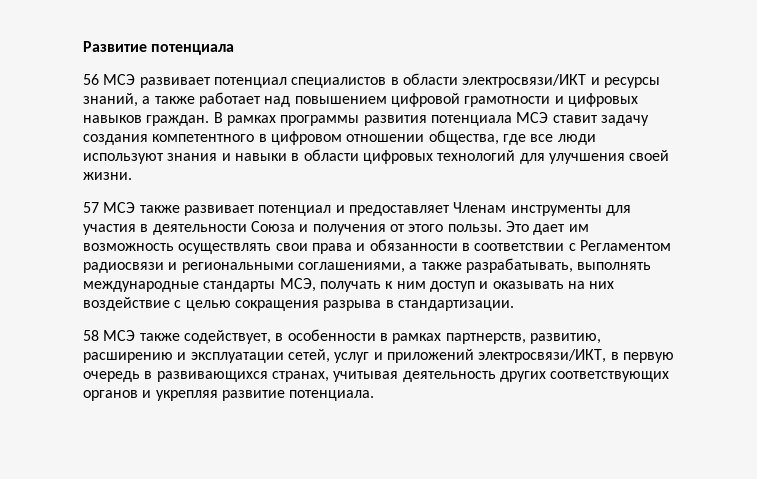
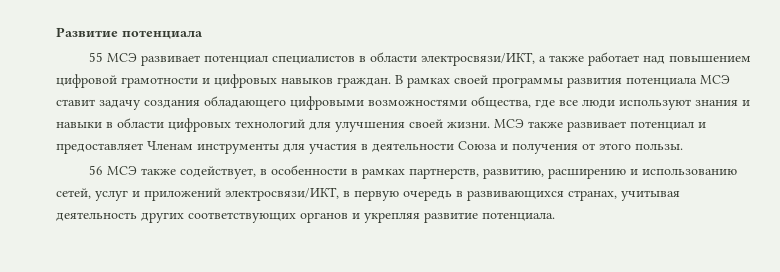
[83,74,99,85] 56 -> [89,52,104,62] 55
[462,74,660,88] [83,93,138,107] электросвязи/ИКТ и ресурсы знаний, -> [421,52,536,66] электросвязи/ИКТ,
(276, 120) none -> [454,75,488,84] своей
[152,131,425,145] компетентного в цифровом отношении -> [204,96,467,110] обладающего цифровыми возможностями
[83,202,99,213] // 57 -> (490, 125) none
[505,221,589,235] [83,239,671,254] [83,258,652,273] [83,278,615,292] [83,297,514,311] [83,330,99,341] Это дает им возможность осуществлять свои права и обязанности в соответствии с Регламентом радиосвязи и региональными соглашениями, а также разрабатывать, выполнять международные стандарты МСЭ, получать к ним доступ и оказывать на них воздействие с целью сокращения разрыва в стандартизации. // 58 -> [89,165,104,175] // 56
[190,352,284,363] эксплуатации -> [642,169,738,175] использованию

